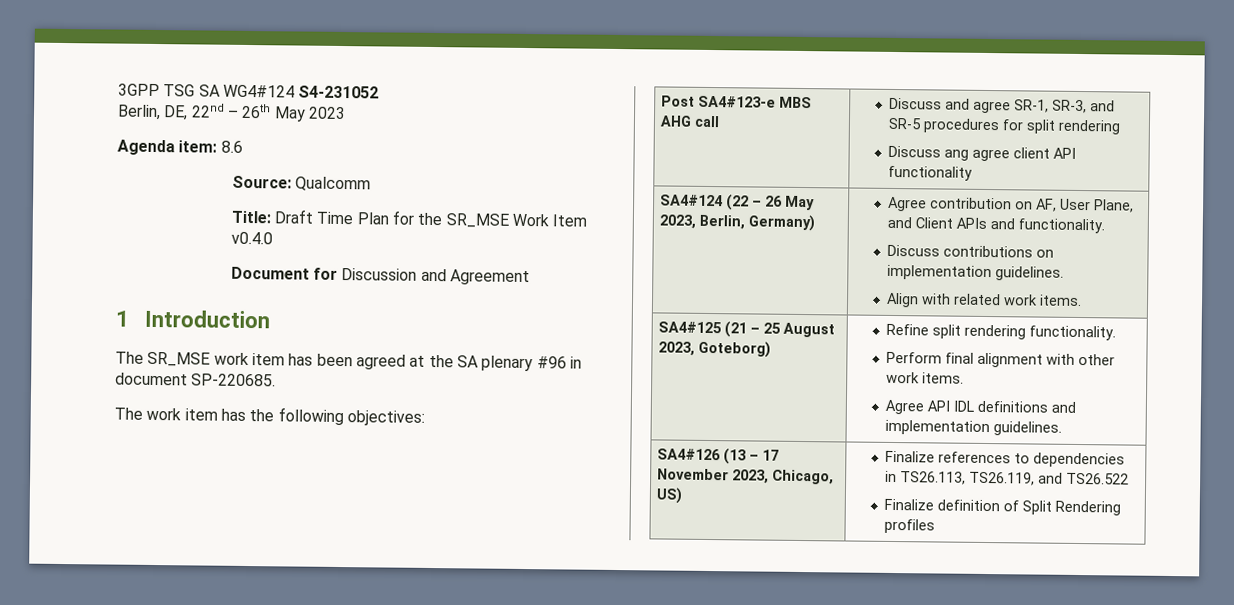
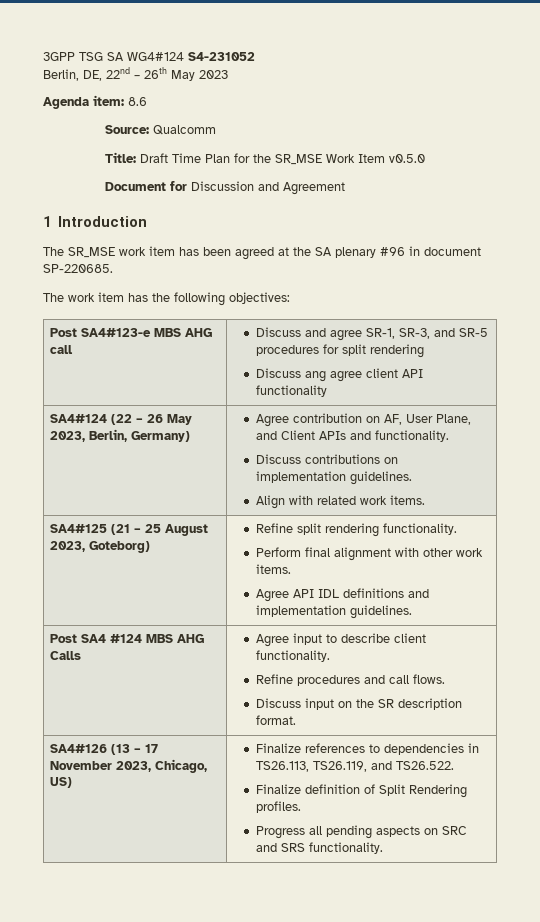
[230,231,273,245] v0.4.0 -> [388,154,425,163] v0.5.0
(1063, 428) none -> [49,634,204,643] [49,651,81,660] [256,633,427,647] [256,650,331,662] [256,674,446,686] [256,698,463,710] [256,715,297,725] // Post SA4 #124 MBS AHG Calls | Agree input to describe client functionality. // Refine procedures and call flows. // Discuss input on the SR description format.
[1066,472,1130,485] TS26.522 -> [396,761,455,770] TS26.522.
[884,518,936,534] profiles -> [256,801,302,813] [256,825,468,839] [256,842,384,854] profiles. // Progress all pending aspects on SRC and SRS functionality.

